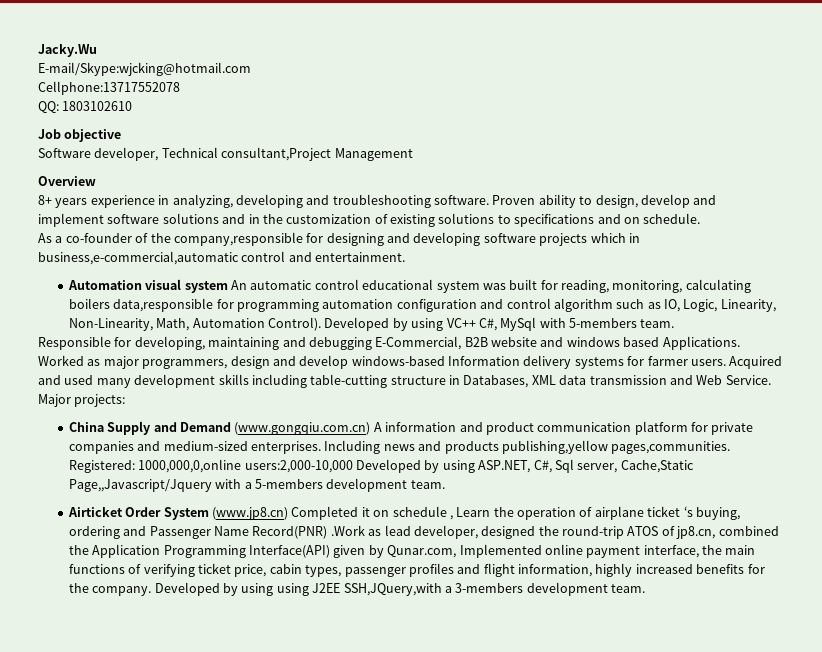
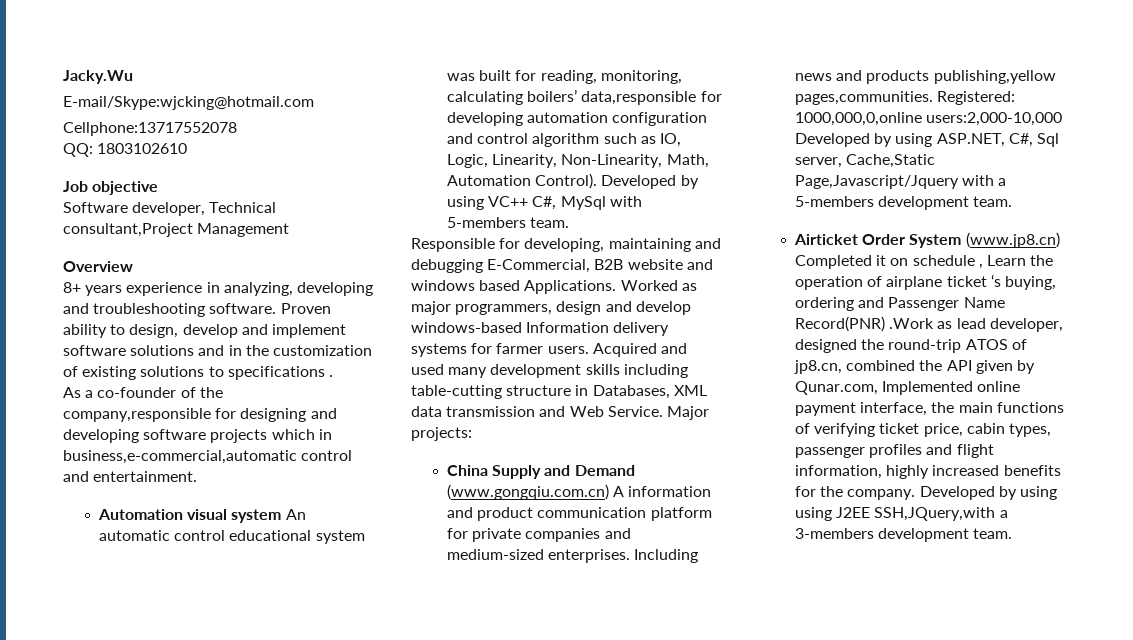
[597,213,701,224] and on schedule. -> [328,375,333,377] .
[68,298,110,309] boilers -> [527,89,578,102] boilers’
[237,299,320,312] programming -> [447,112,524,126] developing
[68,479,212,492] Page,,Javascript/Jquery -> [795,175,960,189] Page,Javascript/Jquery
[92,544,331,558] Application Programming Interface(API) -> [946,360,972,371] API

